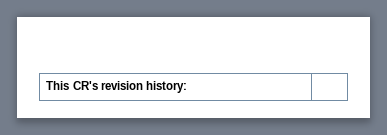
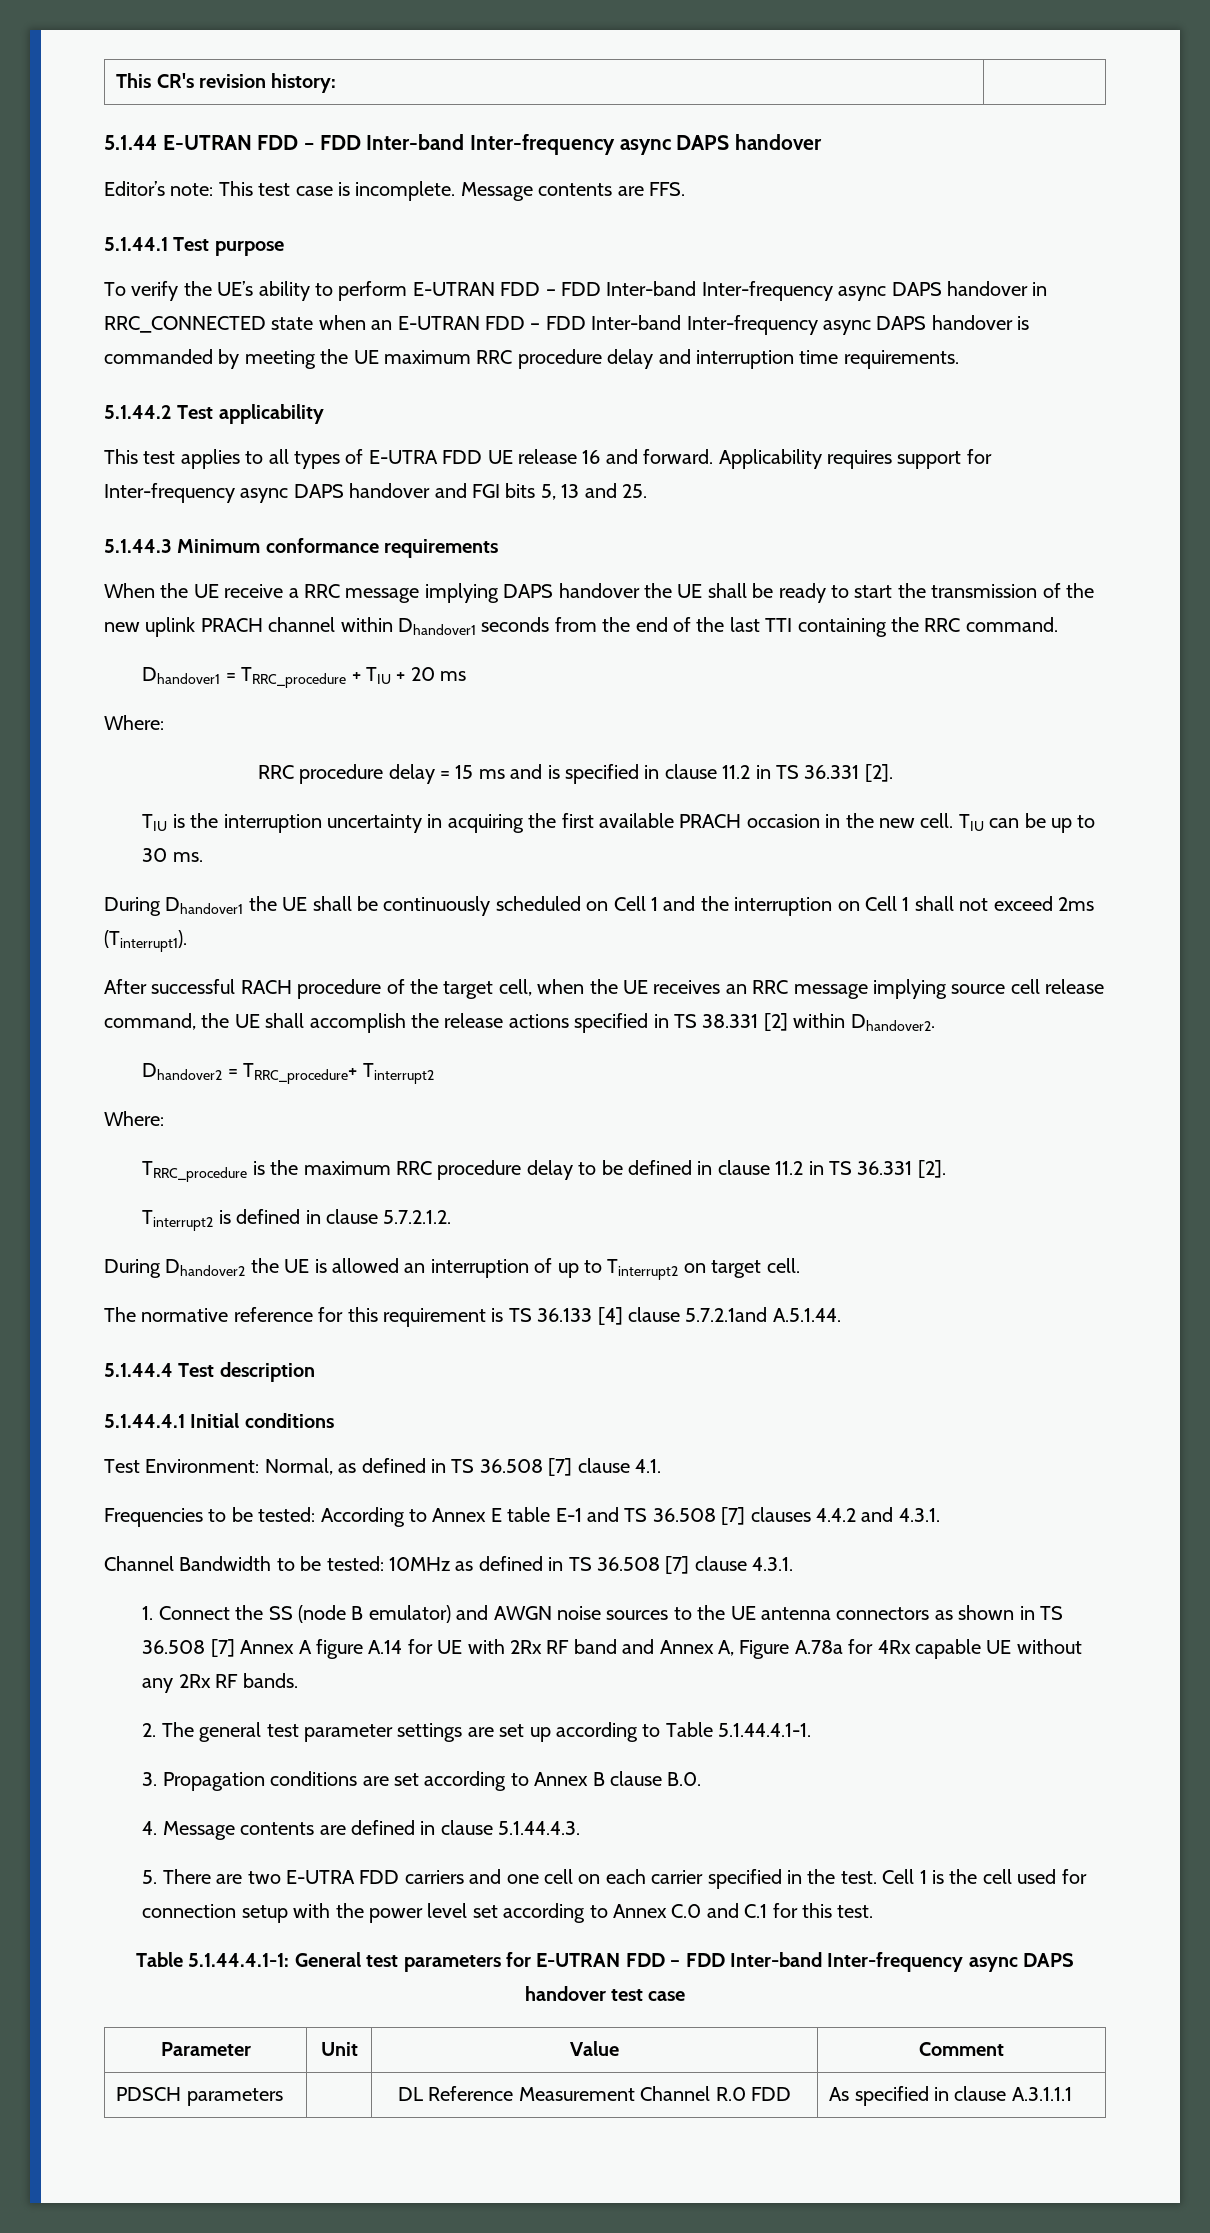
(187, 87) none -> [104,134,823,155] [104,181,685,201] [104,237,284,256] [104,281,1048,301] [104,315,1030,335] [104,349,959,369] [104,404,324,424] [104,449,992,469] [104,483,647,503] [104,538,499,558] [104,583,1094,603] [104,617,1058,637] [142,667,467,688] [104,715,164,730] [257,764,893,784] [142,813,1096,833] [142,848,203,862] [104,896,1094,916] [104,930,187,952] [104,979,1105,999] [104,1013,935,1033] [142,1063,434,1084] [104,1111,164,1126] [142,1160,946,1182] [142,1209,452,1231] [104,1258,800,1280] [104,1307,841,1327] [104,1362,315,1382] [104,1413,334,1428] [104,1458,661,1476] [104,1507,940,1527] [104,1556,794,1574] [142,1605,1064,1623] [142,1639,1082,1659] [142,1673,298,1693] [142,1722,812,1742] [142,1771,702,1791] [142,1820,581,1840] [142,1869,1087,1889] [142,1903,874,1923] [135,1952,1075,1972] [524,1986,686,2001] [160,2042,251,2056] [320,2042,358,2056] [570,2041,620,2056] [919,2042,1004,2056] [116,2087,283,2106] [398,2086,791,2101] [829,2086,1072,2106] // 5.1.44 E-UTRAN FDD – FDD Inter-band Inter-frequency async DAPS handover // Editor’s note: This test case is incomplete. Message contents are FFS. // 5.1.44.1 Test purpose // To verify the UE’s ability to perform E-UTRAN FDD – FDD Inter-band Inter-frequency async DAPS handover in RRC_CONNECTED state when an E-UTRAN FDD – FDD Inter-band Inter-frequency async DAPS handover is commanded by meeting the UE maximum RRC procedure delay and interruption time requirements. // 5.1.44.2 Test applicability // This test applies to all types of E-UTRA FDD UE release 16 and forward. Applicability requires support for Inter-frequency async DAPS handover and FGI bits 5, 13 and 25. // 5.1.44.3 Minimum conformance requirements // When the UE receive a RRC message implying DAPS handover the UE shall be ready to start the transmission of the new uplink PRACH channel within Dhandover1 seconds from the end of the last TTI containing the RRC command. // Dhandover1 = TRRC_procedure + TIU + 20 ms // Where: // RRC procedure delay = 15 ms and is specified in clause 11.2 in TS 36.331 [2]. // TIU is the interruption uncertainty in acquiring the first available PRACH occasion in the new cell. TIU can be up to 30 ms. // During Dhandover1 the UE shall be continuously scheduled on Cell 1 and the interruption on Cell 1 shall not exceed 2ms (Tinterrupt1). // After successful RACH procedure of the target cell, when the UE receives an RRC message implying source cell release command, the UE shall accomplish the release actions specified in TS 38.331 [2] within Dhandover2. // Dhandover2 = TRRC_procedure+ Tinterrupt2 // Where: // TRRC_procedure is the maximum RRC procedure delay to be defined in clause 11.2 in TS 36.331 [2]. // Tinterrupt2 is defined in clause 5.7.2.1.2. // During Dhandover2 the UE is allowed an interruption of up to Tinterrupt2 on target cell. // The normative reference for this requirement is TS 36.133 [4] clause 5.7.2.1and A.5.1.44. // 5.1.44.4 Test description // 5.1.44.4.1 Initial conditions // Test Environment: Normal, as defined in TS 36.508 [7] clause 4.1. // Frequencies to be tested: According to Annex E table E-1 and TS 36.508 [7] clauses 4.4.2 and 4.3.1. // Channel Bandwidth to be tested: 10MHz as defined in TS 36.508 [7] clause 4.3.1. // 1. Connect the SS (node B emulator) and AWGN noise sources to the UE antenna connectors as shown in TS 36.508 [7] Annex A figure A.14 for UE with 2Rx RF band and Annex A, Figure A.78a for 4Rx capable UE without any 2Rx RF bands. // 2. The general test parameter settings are set up according to Table 5.1.44.4.1-1. // 3. Propagation conditions are set according to Annex B clause B.0. // 4. Message contents are defined in clause 5.1.44.4.3. // 5. There are two E-UTRA FDD carriers and one cell on each carrier specified in the test. Cell 1 is the cell used for connection setup with the power level set according to Annex C.0 and C.1 for this test. // Table 5.1.44.4.1-1: General test parameters for E-UTRAN FDD – FDD Inter-band Inter-frequency async DAPS handover test case // Parameter | Unit | Value | Comment // PDSCH parameters | | DL Reference Measurement Channel R.0 FDD | As specified in clause A.3.1.1.1

